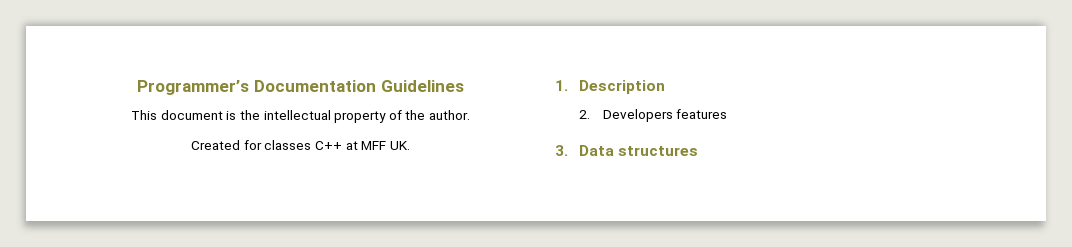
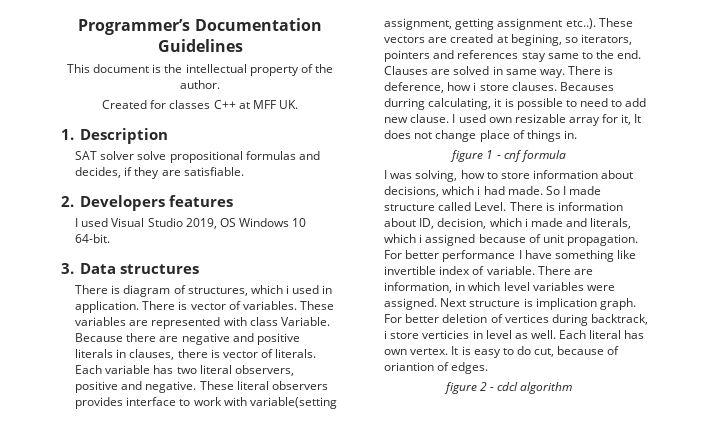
[578,109,728,122] [555,145,698,156] 2. Developers features // 3. Data structures -> [75,151,320,163] [75,167,244,179] [61,195,233,211] [75,218,306,229] [75,234,111,243] [61,263,199,274] [75,285,333,297] [75,301,334,313] [75,317,330,329] [75,333,300,345] [75,349,316,360] [75,365,294,376] [75,381,328,393] [75,397,337,409] [384,18,633,30] [384,34,632,46] [384,50,641,62] [384,66,613,78] [384,82,614,93] [384,98,647,110] [384,114,642,126] [384,130,577,142] [450,150,566,162] [384,170,633,182] [384,186,601,197] [384,202,623,211] [384,218,631,229] [384,234,638,246] [384,250,636,262] [384,266,593,275] [384,282,615,293] [384,298,636,310] [384,314,648,326] [384,330,645,339] [384,346,620,358] [384,362,489,374] [443,382,573,394] SAT solver solve propositional formulas and decides, if they are satisfiable. // 2. Developers features // I used Visual Studio 2019, OS Windows 10 64-bit. // 3. Data structures // There is diagram of structures, which i used in application. There is vector of variables. These variables are represented with class Variable. Because there are negative and positive literals in clauses, there is vector of literals. Each variable has two literal observers, positive and negative. These literal observers provides interface to work with variable(setting assignment, getting assignment etc..). These vectors are created at begining, so iterators, pointers and references stay same to the end. Clauses are solved in same way. There is deference, how i store clauses. Becauses durring calculating, it is possible to need to add new clause. I used own resizable array for it, It does not change place of things in. // figure 1 - cnf formula // I was solving, how to store information about decisions, which i had made. So I made structure called Level. There is information about ID, decision, which i made and literals, which i assigned because of unit propagation. For better performance I have something like invertible index of variable. There are information, in which level variables were assigned. Next structure is implication graph. For better deletion of vertices during backtrack, i store verticies in level as well. Each literal has own vertex. It is easy to do cut, because of oriantion of edges. // figure 2 - cdcl algorithm

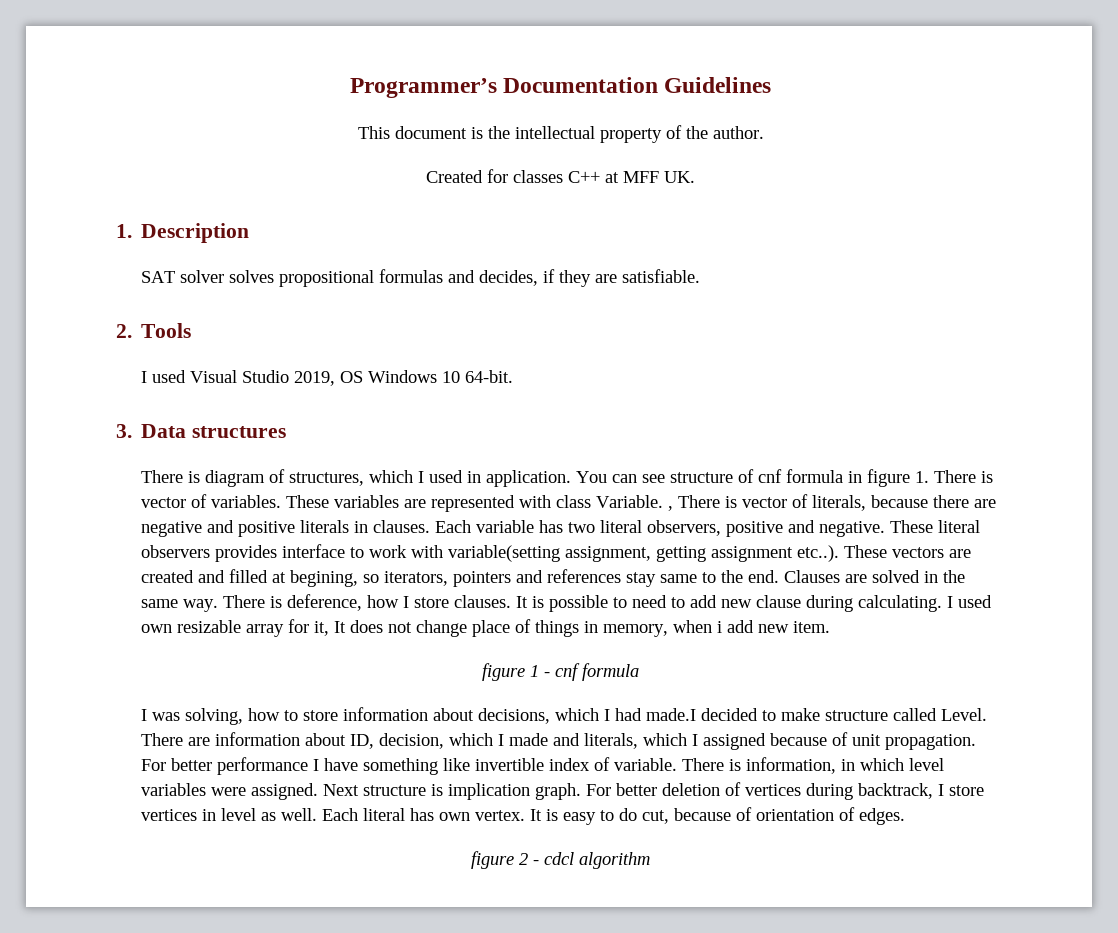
[137,151,167,160] solve -> [229,270,275,283] solves
[79,195,233,211] Developers features -> [141,323,192,338] Tools
[285,285,289,294] i -> [418,471,425,483] I
(140, 307) none -> [576,469,930,487] You can see structure of cnf formula in figure 1.
[75,333,124,342] Because -> [668,494,929,511] , There is vector of literals, because
[129,349,316,360] clauses, there is vector of literals. -> [373,520,431,533] clauses.
(494, 38) none -> [198,569,269,583] and filled
(503, 70) none -> [943,570,966,583] the
[473,82,477,91] i -> [403,596,410,608] I
[559,82,614,91] [384,98,502,110] Becauses durring calculating, it -> [516,596,529,608] It
[410,114,450,123] clause. -> [756,595,943,612] clause during calculating.
[563,130,577,139] in. -> [584,620,831,637] in memory, when i add new item.
[477,186,601,195] i had made. So I made -> [604,708,821,721] I had made.I decided to make
[545,202,555,211] is -> [188,737,211,746] are
[524,218,528,227] i -> [498,734,505,746] I
[419,234,423,243] i -> [692,734,699,746] I
[573,269,593,275] are -> [729,759,742,771] is
[384,330,470,339] i store verticies -> [938,784,985,796] [141,809,198,821] I store vertices
[384,362,435,371] oriantion -> [756,809,835,821] orientation

